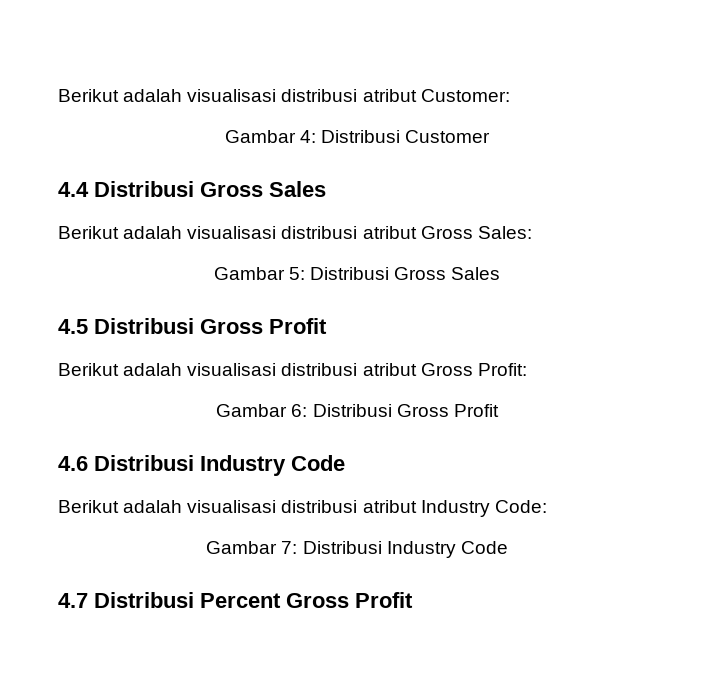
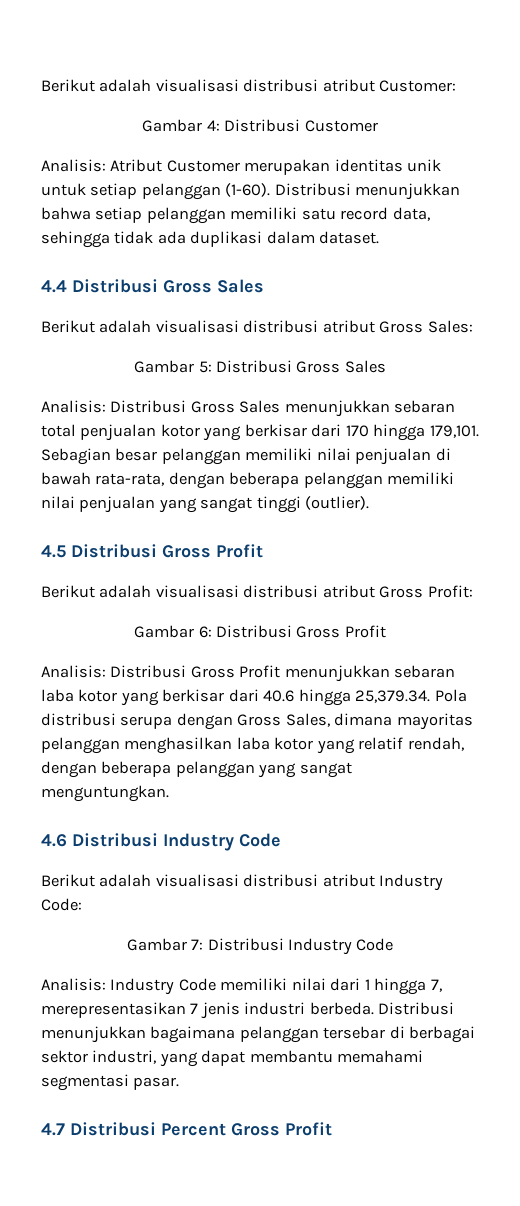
(491, 136) none -> [41,159,442,175] [41,183,461,200] [41,207,430,224] [41,231,380,248] // Analisis: Atribut Customer merupakan identitas unik untuk setiap pelanggan (1-60). Distribusi menunjukkan bahwa setiap pelanggan memiliki satu record data, sehingga tidak ada duplikasi dalam dataset.
(501, 273) none -> [41,400,456,417] [41,424,479,441] [41,448,451,465] [41,472,455,489] [41,496,370,513] // Analisis: Distribusi Gross Sales menunjukkan sebaran total penjualan kotor yang berkisar dari 170 hingga 179,101. Sebagian besar pelanggan memiliki nilai penjualan di bawah rata-rata, dengan beberapa pelanggan memiliki nilai penjualan yang sangat tinggi (outlier).
(499, 410) none -> [41,665,456,682] [41,689,467,706] [41,713,473,730] [41,737,464,754] [41,761,352,778] [41,785,169,802] // Analisis: Distribusi Gross Profit menunjukkan sebaran laba kotor yang berkisar dari 40.6 hingga 25,379.34. Pola distribusi serupa dengan Gross Sales, dimana mayoritas pelanggan menghasilkan laba kotor yang relatif rendah, dengan beberapa pelanggan yang sangat menguntungkan.
(508, 547) none -> [41,978,442,995] [41,1002,455,1019] [41,1026,476,1043] [41,1050,424,1067] [41,1074,180,1091] // Analisis: Industry Code memiliki nilai dari 1 hingga 7, merepresentasikan 7 jenis industri berbeda. Distribusi menunjukkan bagaimana pelanggan tersebar di berbagai sektor industri, yang dapat membantu memahami segmentasi pasar.

